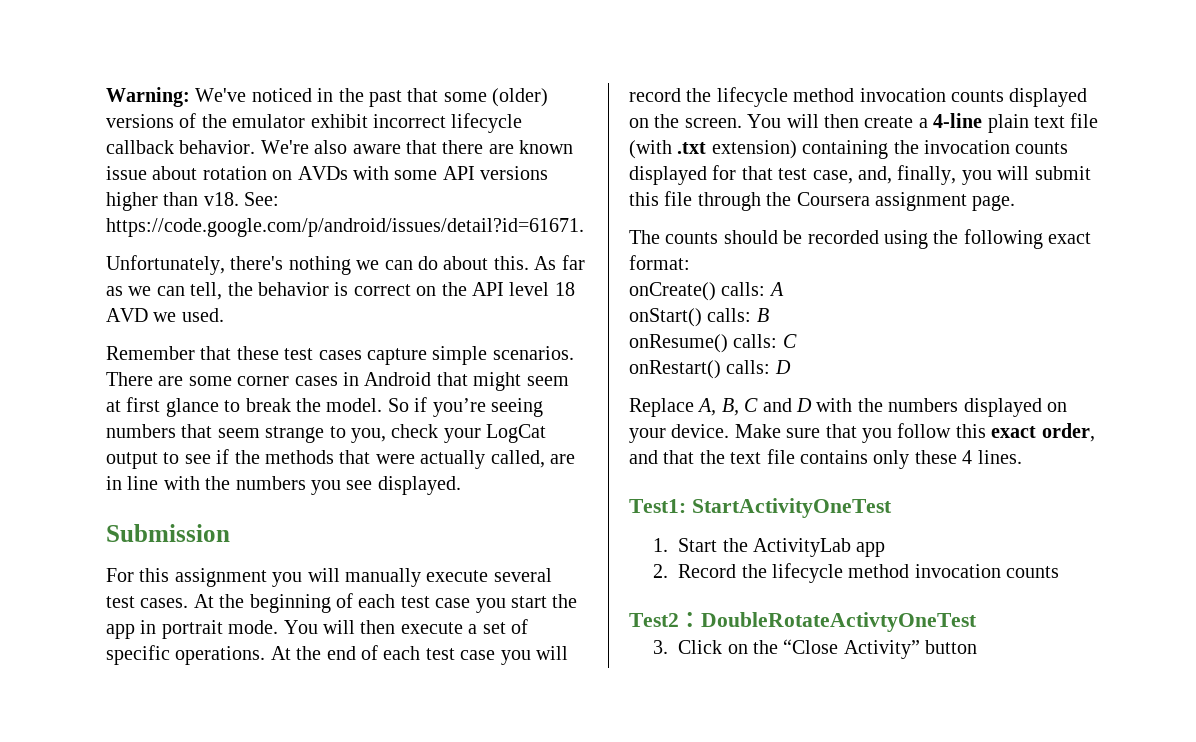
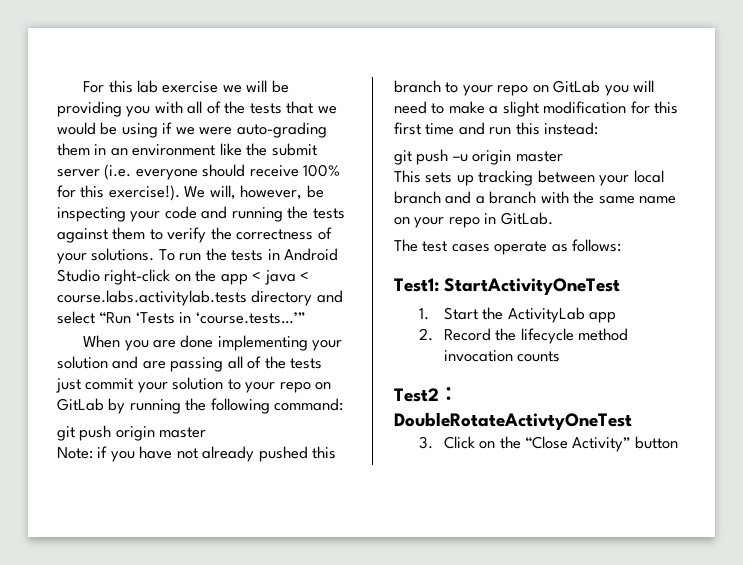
[106,87,549,107] [106,113,523,133] [106,140,574,154] [106,166,549,180] [106,192,280,211] [106,218,584,237] [106,255,585,275] [106,282,575,300] [106,308,224,322] [106,346,574,365] [106,372,569,391] [106,397,543,417] [106,424,547,443] [106,449,575,469] [106,476,461,495] [106,524,230,542] [106,568,552,587] [106,593,578,613] [106,619,528,639] [106,645,568,665] [629,87,1088,107] [629,113,1099,133] [629,140,1069,159] [629,165,1091,185] [629,191,1016,211] [629,229,1092,249] [629,255,690,270] [629,282,784,301] [629,308,769,327] [629,334,797,353] [629,360,791,379] [629,398,1067,417] [629,423,1095,443] [629,449,1022,469] Warning: We've noticed in the past that some (older) versions of the emulator exhibit incorrect lifecycle callback behavior. We're also aware that there are known issue about rotation on AVDs with some API versions higher than v18. See: https://code.google.com/p/android/issues/detail?id=61671. // Unfortunately, there's nothing we can do about this. As far as we can tell, the behavior is correct on the API level 18 AVD we used. // Remember that these test cases capture simple scenarios. There are some corner cases in Android that might seem at first glance to break the model. So if you’re seeing numbers that seem strange to you, check your LogCat output to see if the methods that were actually called, are in line with the numbers you see displayed. // Submission // For this assignment you will manually execute several test cases. At the beginning of each test case you start the app in portrait mode. You will then execute a set of specific operations. At the end of each test case you will record the lifecycle method invocation counts displayed on the screen. You will then create a 4-line plain text file (with .txt extension) containing the invocation counts displayed for that test case, and, finally, you will submit this file through the Coursera assignment page. // The counts should be recorded using the following exact format: // onCreate() calls: A // onStart() calls: B // onResume() calls: C // onRestart() calls: D // Replace A, B, C and D with the numbers displayed on your device. Make sure that you follow this exact order, and that the text file contains only these 4 lines. -> [83,80,289,93] [57,101,337,117] [57,122,327,138] [57,143,317,156] [57,164,341,180] [57,185,324,201] [57,206,345,222] [57,227,332,243] [57,248,339,264] [57,269,310,285] [57,290,343,306] [57,311,305,324] [83,335,343,351] [57,356,323,372] [56,377,332,393] [57,398,344,414] [57,425,207,441] [57,446,337,462] [394,80,655,96] [394,101,679,117] [394,122,599,135] [394,149,563,165] [394,170,664,186] [394,191,677,204] [394,212,553,228] [394,239,622,255] For this lab exercise we will be providing you with all of the tests that we would be using if we were auto-grading them in an environment like the submit server (i.e. everyone should receive 100% for this exercise!). We will, however, be inspecting your code and running the tests against them to verify the correctness of your solutions. To run the tests in Android Studio right-click on the app < java < course.labs.activitylab.tests directory and select “Run ‘Tests in ‘course.tests…’” // When you are done implementing your solution and are passing all of the tests just commit your solution to your repo on GitLab by running the following command: // git push origin master // Note: if you have not already pushed this branch to your repo on GitLab you will need to make a slight modification for this first time and run this instead: // git push –u origin master // This sets up tracking between your local branch and a branch with the same name on your repo in GitLab. // The test cases operate as follows:

